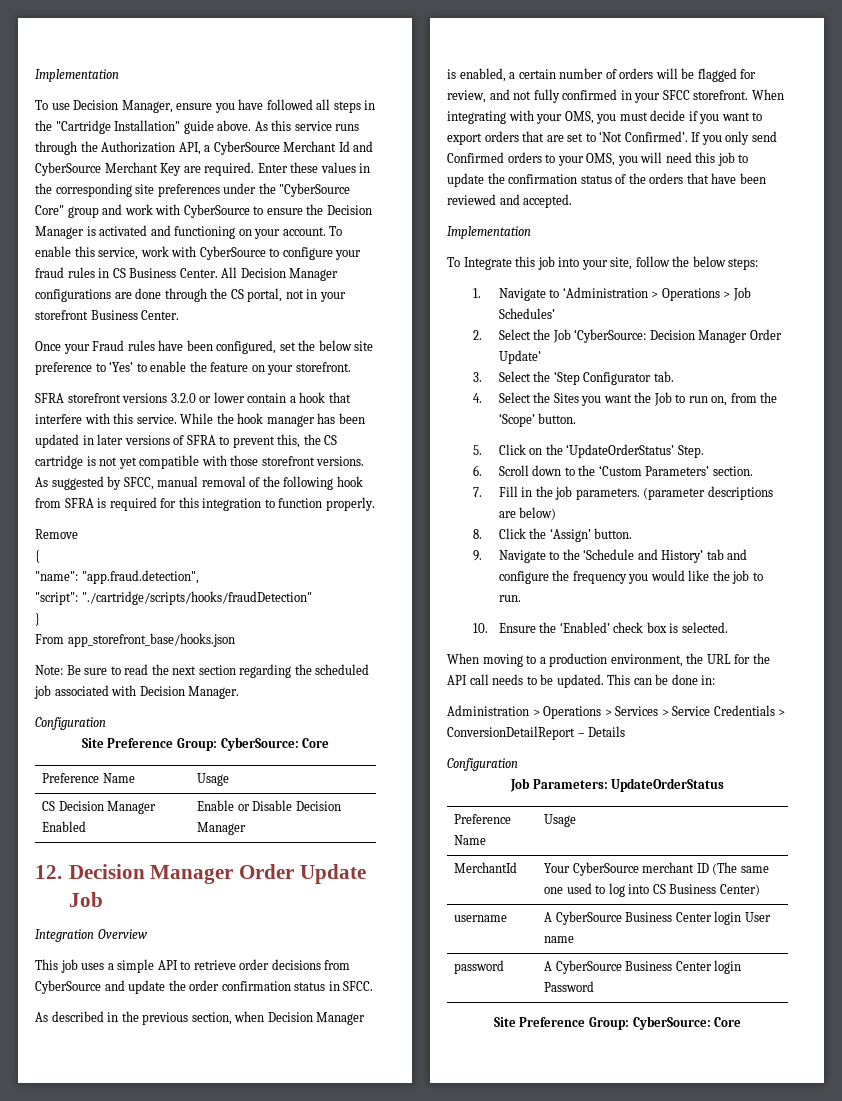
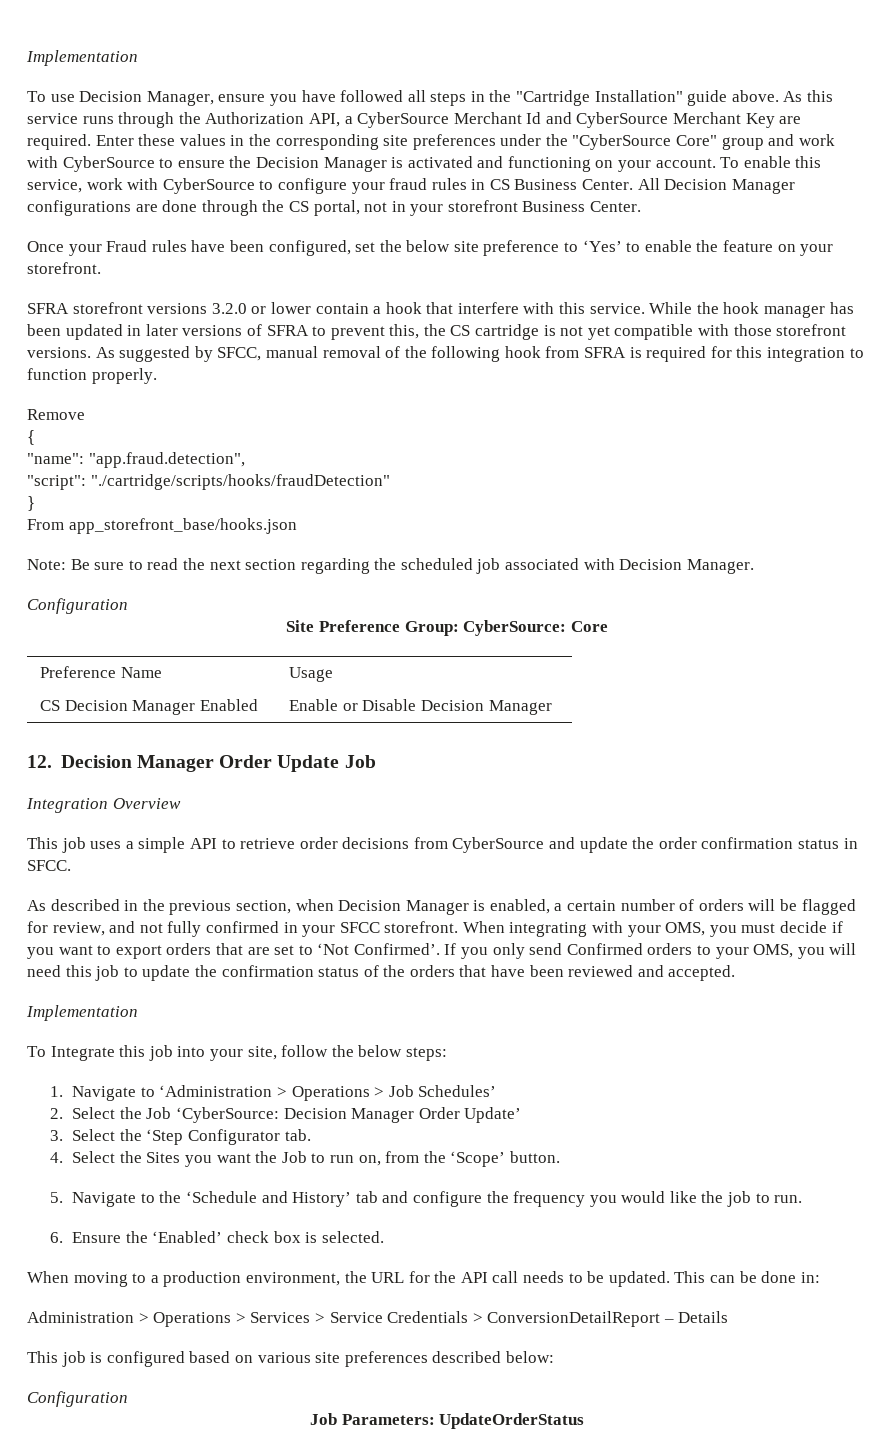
[498,444,704,458] [472,465,753,476] [472,486,773,500] [498,507,557,520] [472,528,633,542] [472,550,482,561] Click on the ‘UpdateOrderStatus’ Step. // 6. Scroll down to the ‘Custom Parameters’ section. // 7. Fill in the job parameters. (parameter descriptions are below) // 8. Click the ‘Assign’ button. // 9. -> (63, 1197) none
[472,623,488,633] 10. -> [49,1232,63,1243] 6.
[447,758,518,771] [509,778,725,792] [454,814,512,824] [454,835,487,845] [544,814,577,827] [454,862,518,873] [544,862,769,876] [544,883,760,897] [454,915,508,922] [544,911,771,925] [544,936,575,943] [454,960,505,974] [544,960,742,974] [544,981,595,992] [493,1016,742,1030] Configuration // Job Parameters: UpdateOrderStatus // Preference Name | Usage // MerchantId | Your CyberSource merchant ID (The same one used to log into CS Business Center) // username | A CyberSource Business Center login User name // password | A CyberSource Business Center login Password // Site Preference Group: CyberSource: Core -> [27,1351,554,1367] [27,1391,128,1407] [309,1413,585,1429] This job is configured based on various site preferences described below: // Configuration // Job Parameters: UpdateOrderStatus

